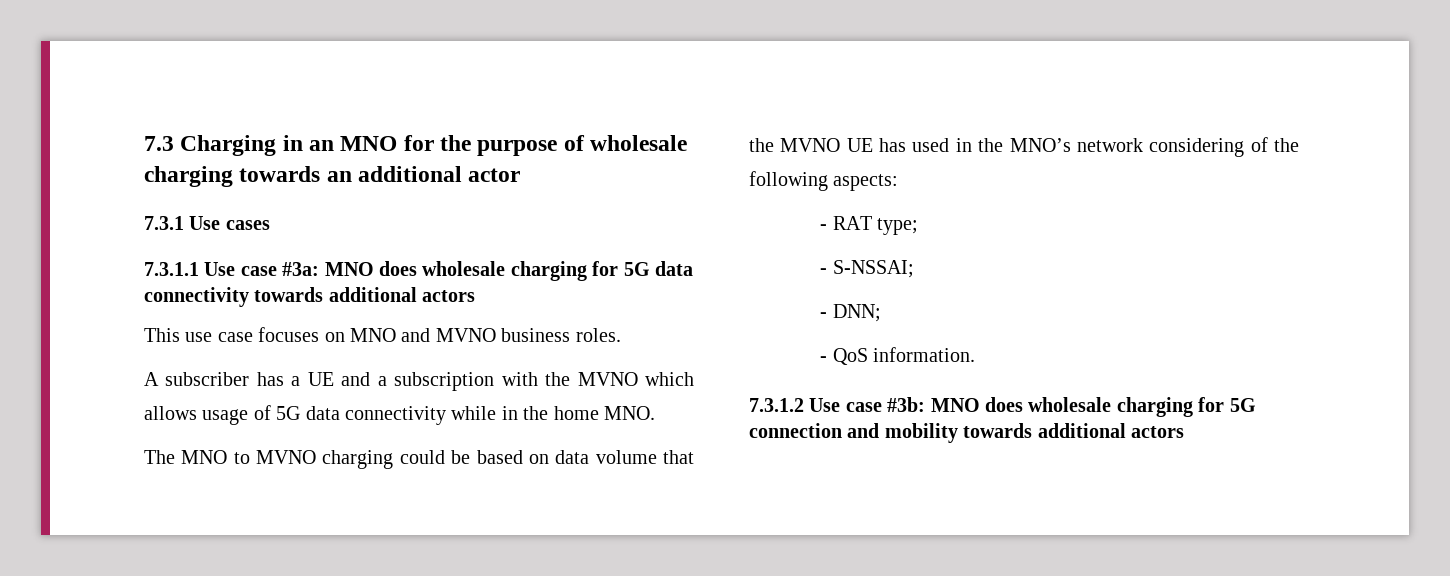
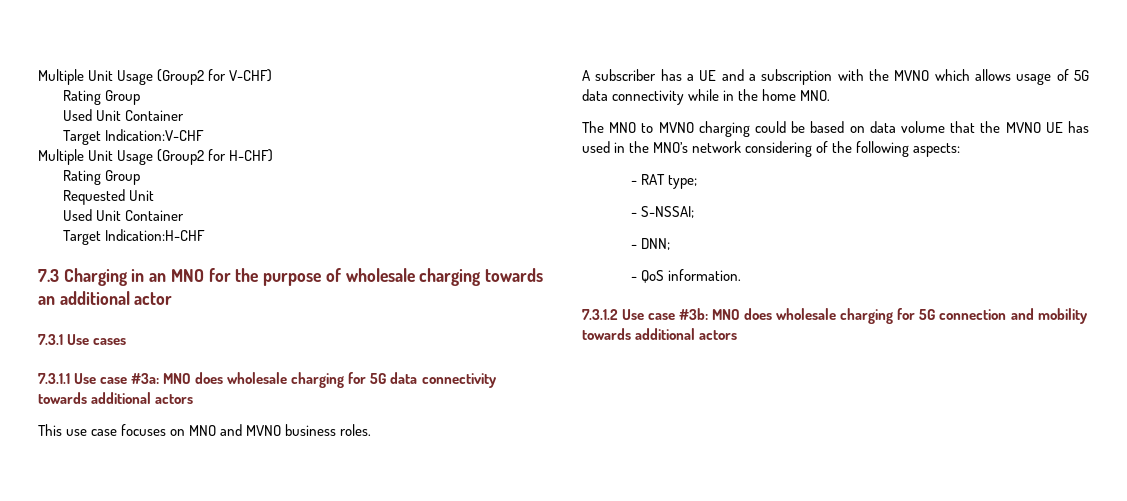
(144, 143) none -> [38,69,273,85] [62,90,140,105] [62,109,184,121] [62,129,204,145] [38,149,274,165] [62,170,140,185] [62,189,154,205] [62,209,184,221] [62,229,205,245] Multiple Unit Usage (Group2 for V-CHF) // Rating Group // Used Unit Container // Target Indication:V-CHF // Multiple Unit Usage (Group2 for H-CHF) // Rating Group // Requested Unit // Used Unit Container // Target Indication:H-CHF //

